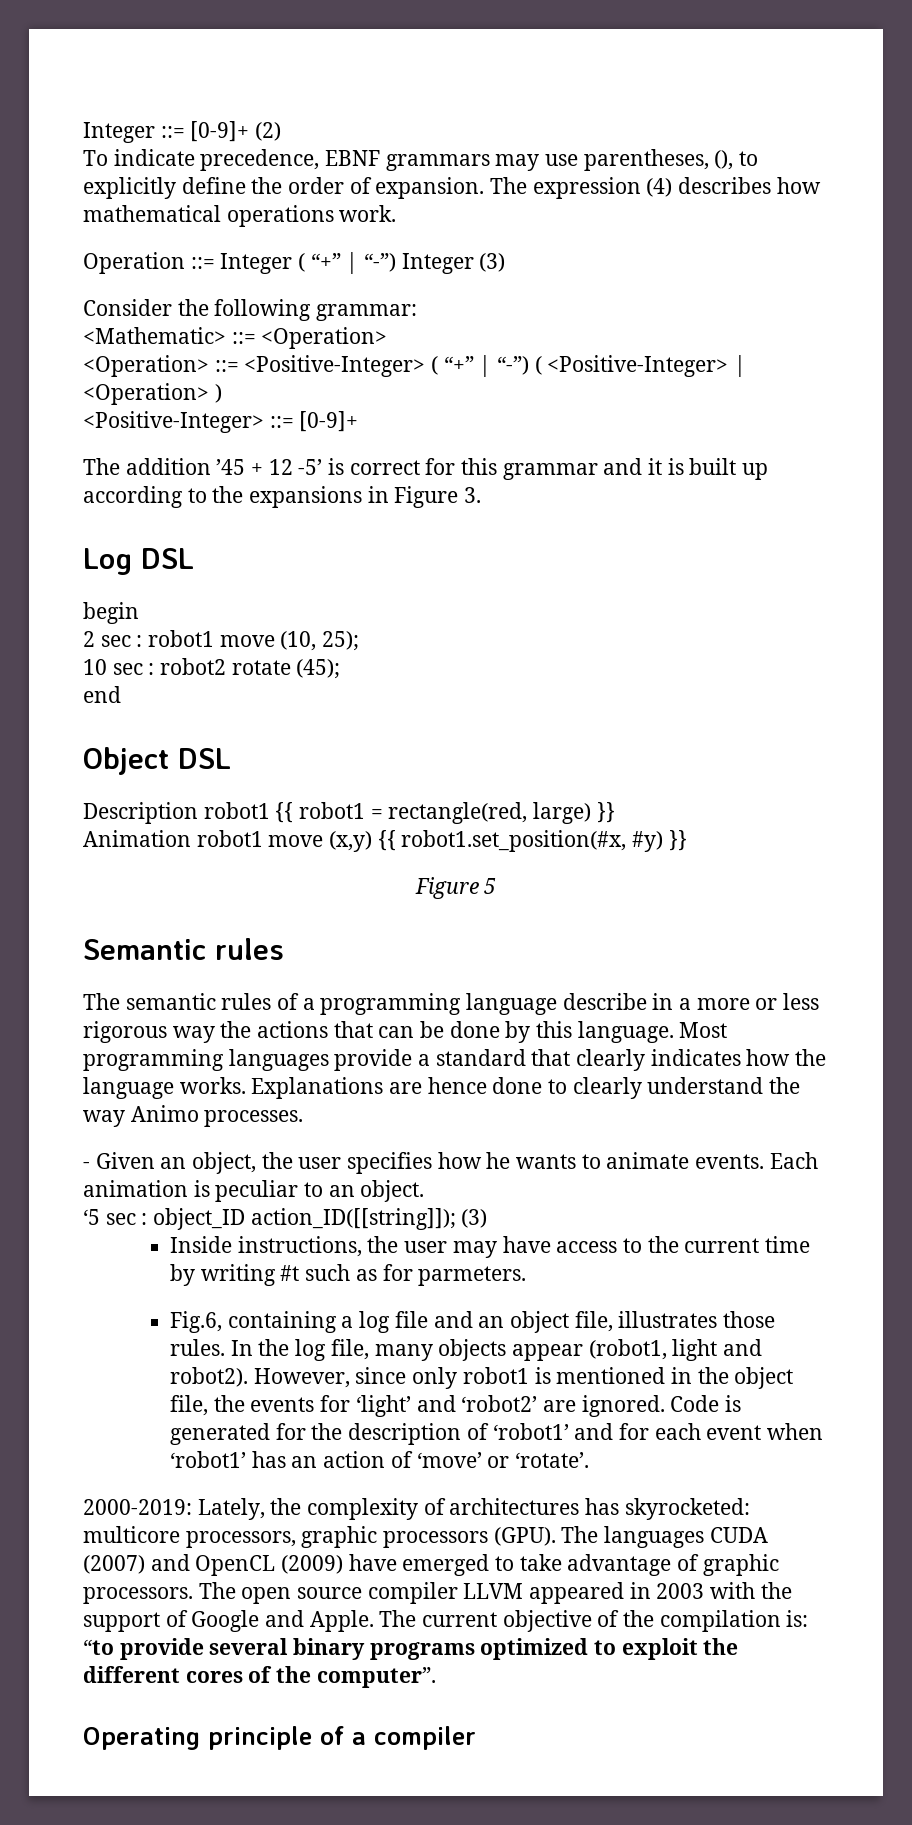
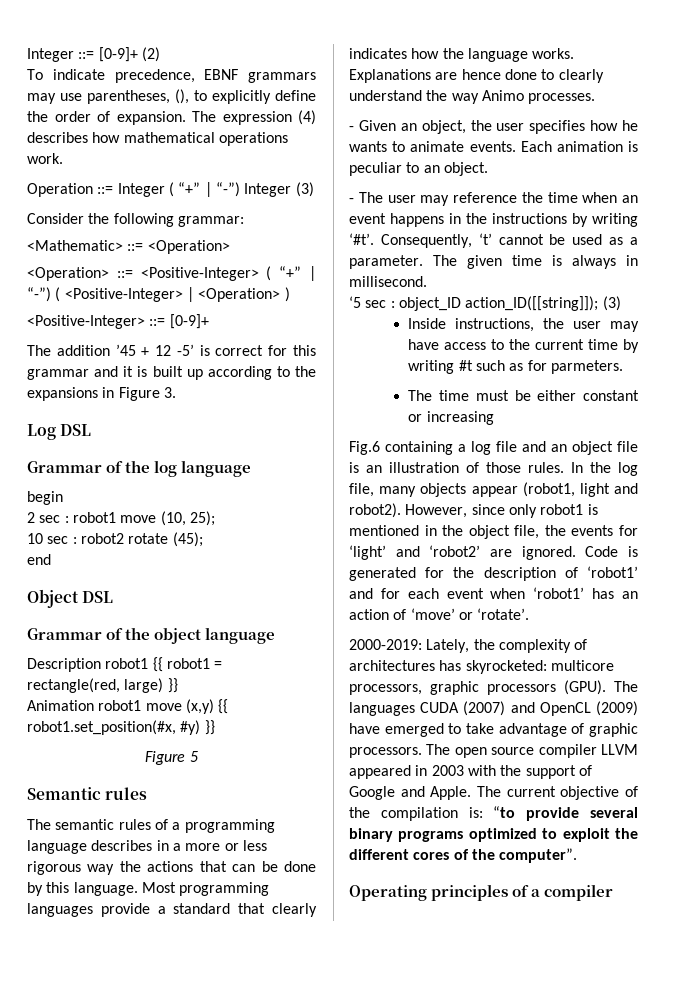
(194, 558) none -> [27,460,252,477] // Grammar of the log language
(231, 758) none -> [27,627,276,644] // Grammar of the object language
[562,993,647,1010] describe -> [91,840,153,851] describes
(425, 1191) none -> [349,192,638,206] [349,213,638,227] [349,233,638,248] [349,255,638,269] [349,276,427,287] // - The user may reference the time when an event happens in the instructions by writing ‘#t’. Consequently, ‘t’ cannot be used as a parameter. The given time is always in millisecond.
[170,1311,223,1333] Fig.6, -> [408,390,639,401] [408,411,494,425] [349,441,380,455] The time must be either constant or increasing // Fig.6
[574,1311,718,1332] file, illustrates -> [617,441,638,452] [349,462,479,473] file is an illustration of
[208,1726,312,1750] principle -> [431,884,509,901] principles

